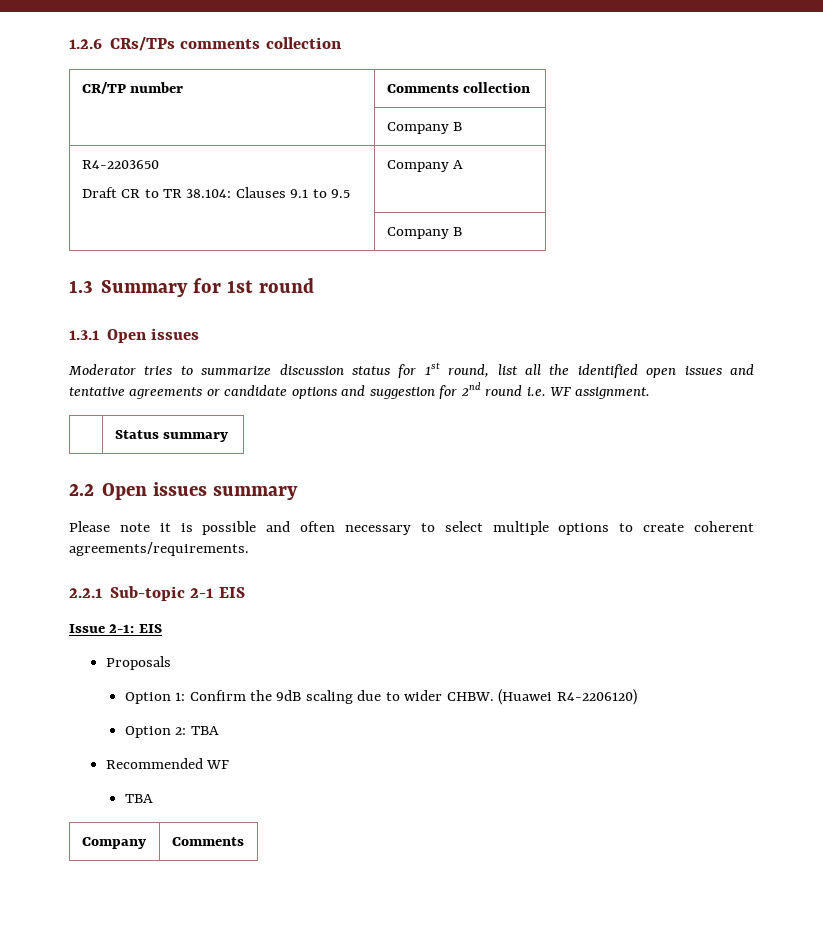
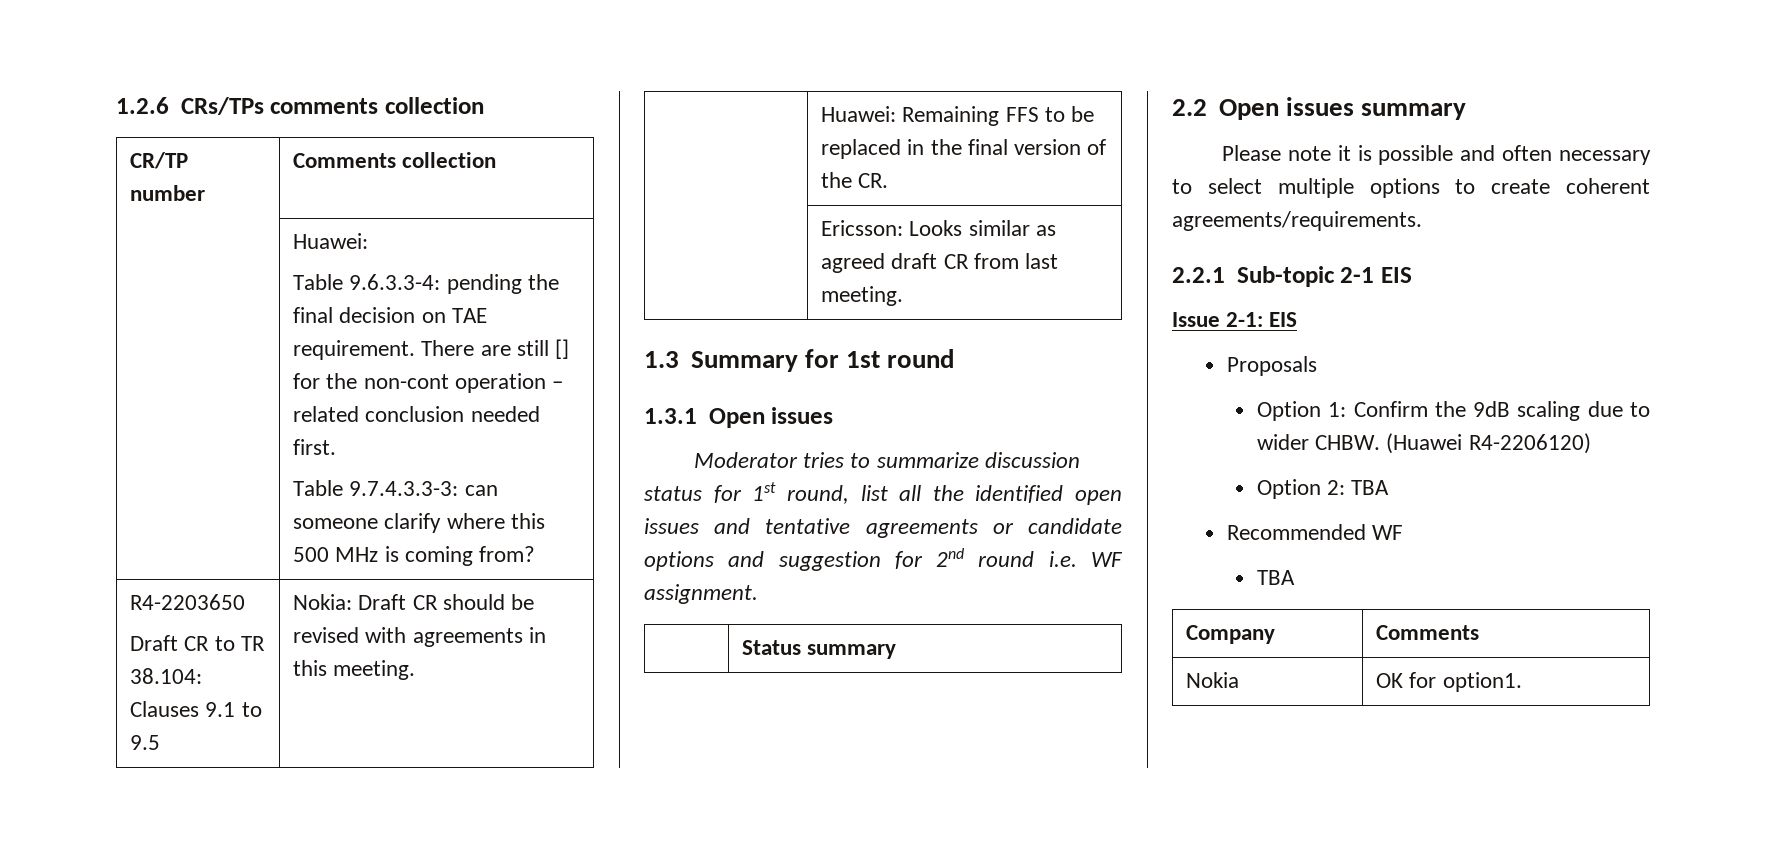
[386,122,463,134] Company B -> [293,233,369,249] [293,274,559,294] [293,307,487,323] [293,339,570,360] [293,373,564,393] [293,406,540,422] [293,439,337,455] [293,480,498,496] [293,513,545,533] [293,546,536,566] Huawei: // Table 9.6.3.3-4: pending the final decision on TAE requirement. There are still [] for the non-cont operation – related conclusion needed first. // Table 9.7.4.3.3-3: can someone clarify where this 500 MHz is coming from?
[386,160,464,172] [386,227,463,239] Company A // | Company B -> [293,594,535,610] [293,627,546,647] [293,660,416,680] [821,106,1095,126] [821,139,1107,159] [821,172,889,188] [821,220,1056,236] [821,253,1059,273] [821,286,904,306] Nokia: Draft CR should be revised with agreements in this meeting. // | Huawei: Remaining FFS to be replaced in the final version of the CR. // | Ericsson: Looks similar as agreed draft CR from last meeting.
(244, 841) none -> [1186,672,1240,688] [1376,672,1522,692] // Nokia | OK for option1.

